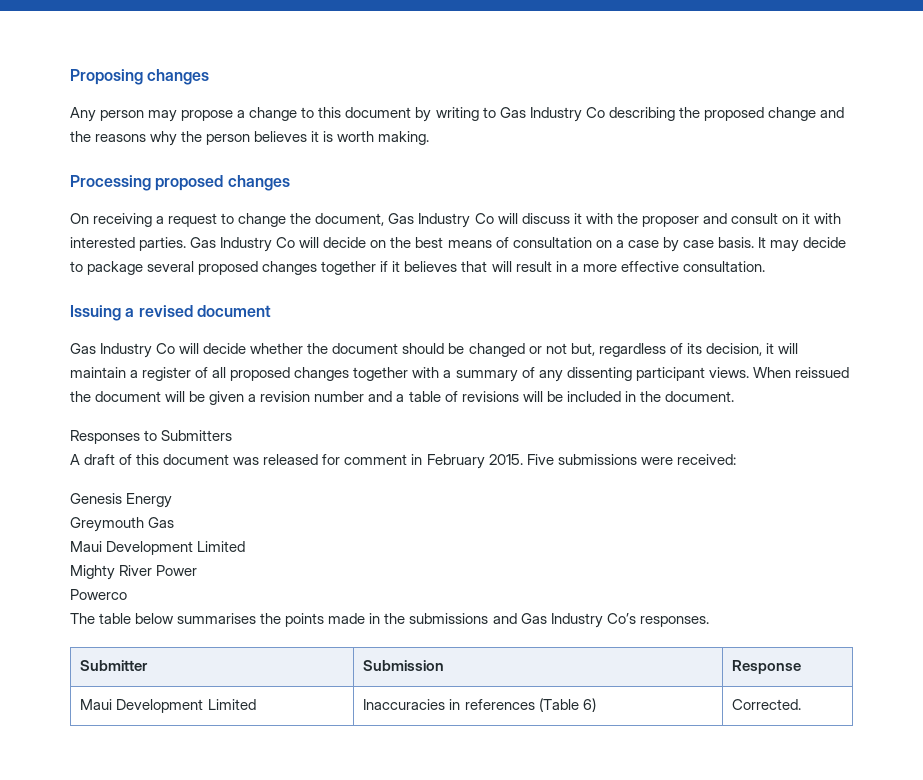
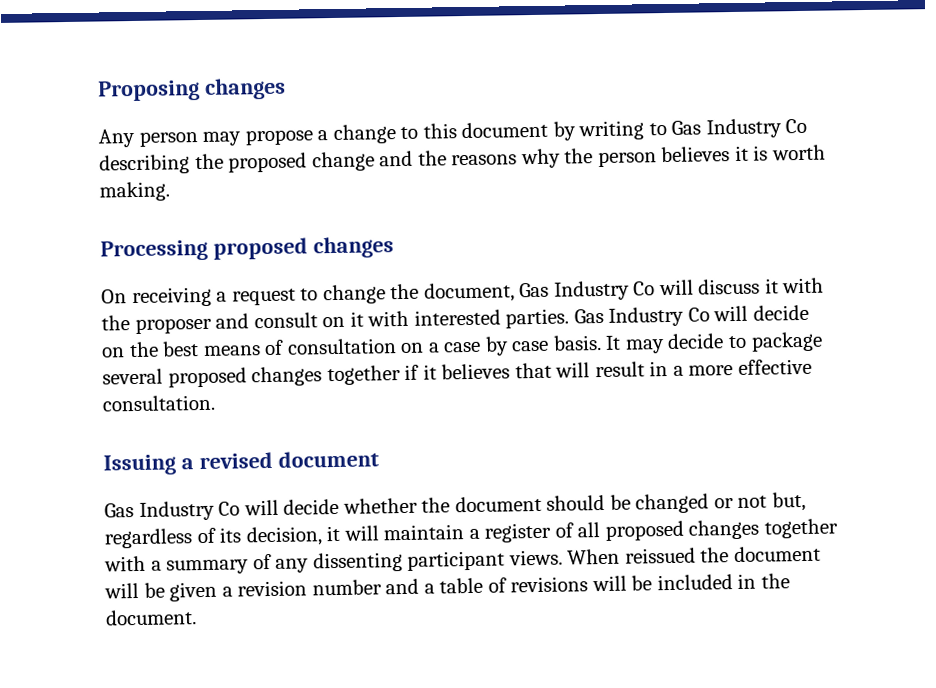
[70,430,233,444] [70,454,736,469] [70,493,173,508] [70,517,175,532] [70,541,246,555] [70,565,198,580] [70,589,127,600] [70,613,709,628] [80,660,149,671] [363,660,445,671] [732,660,802,674] [80,699,256,713] [363,698,596,712] [732,699,802,710] // Responses to Submitters // A draft of this document was released for comment in February 2015. Five submissions were received: // Genesis Energy // Greymouth Gas // Maui Development Limited // Mighty River Power // Powerco // The table below summarises the points made in the submissions and Gas Industry Co’s responses. // Submitter | Submission | Response // Maui Development Limited | Inaccuracies in references (Table 6) | Corrected. -> (197, 617) none

